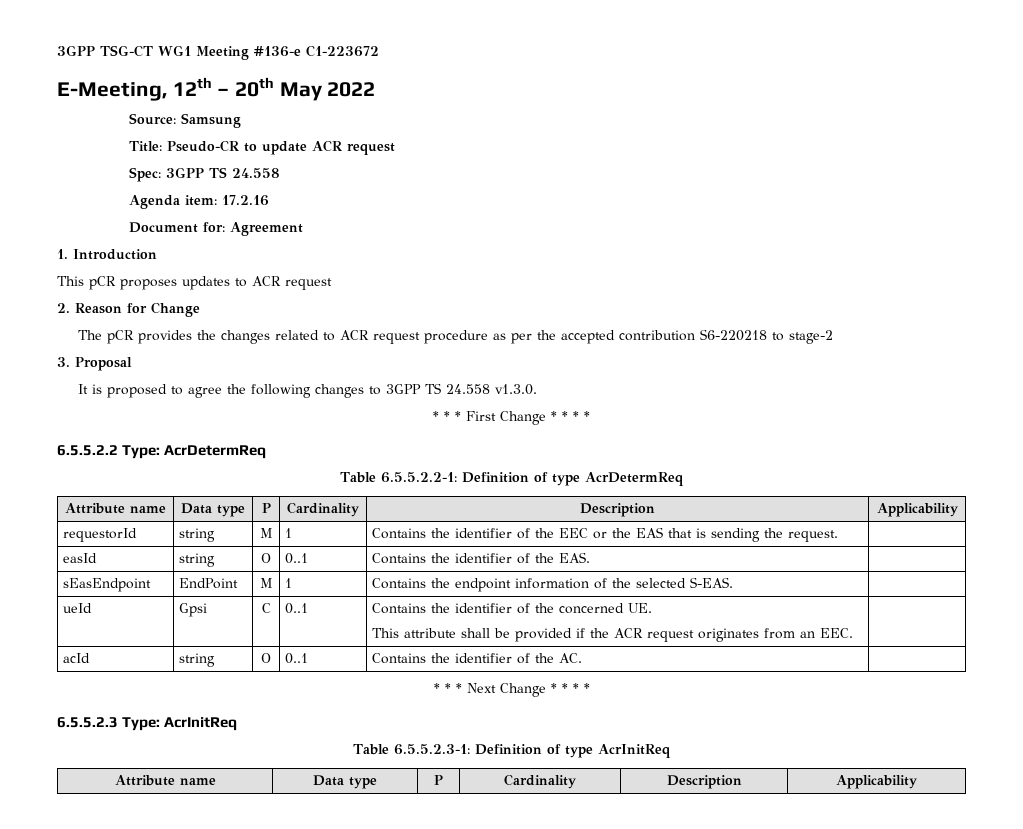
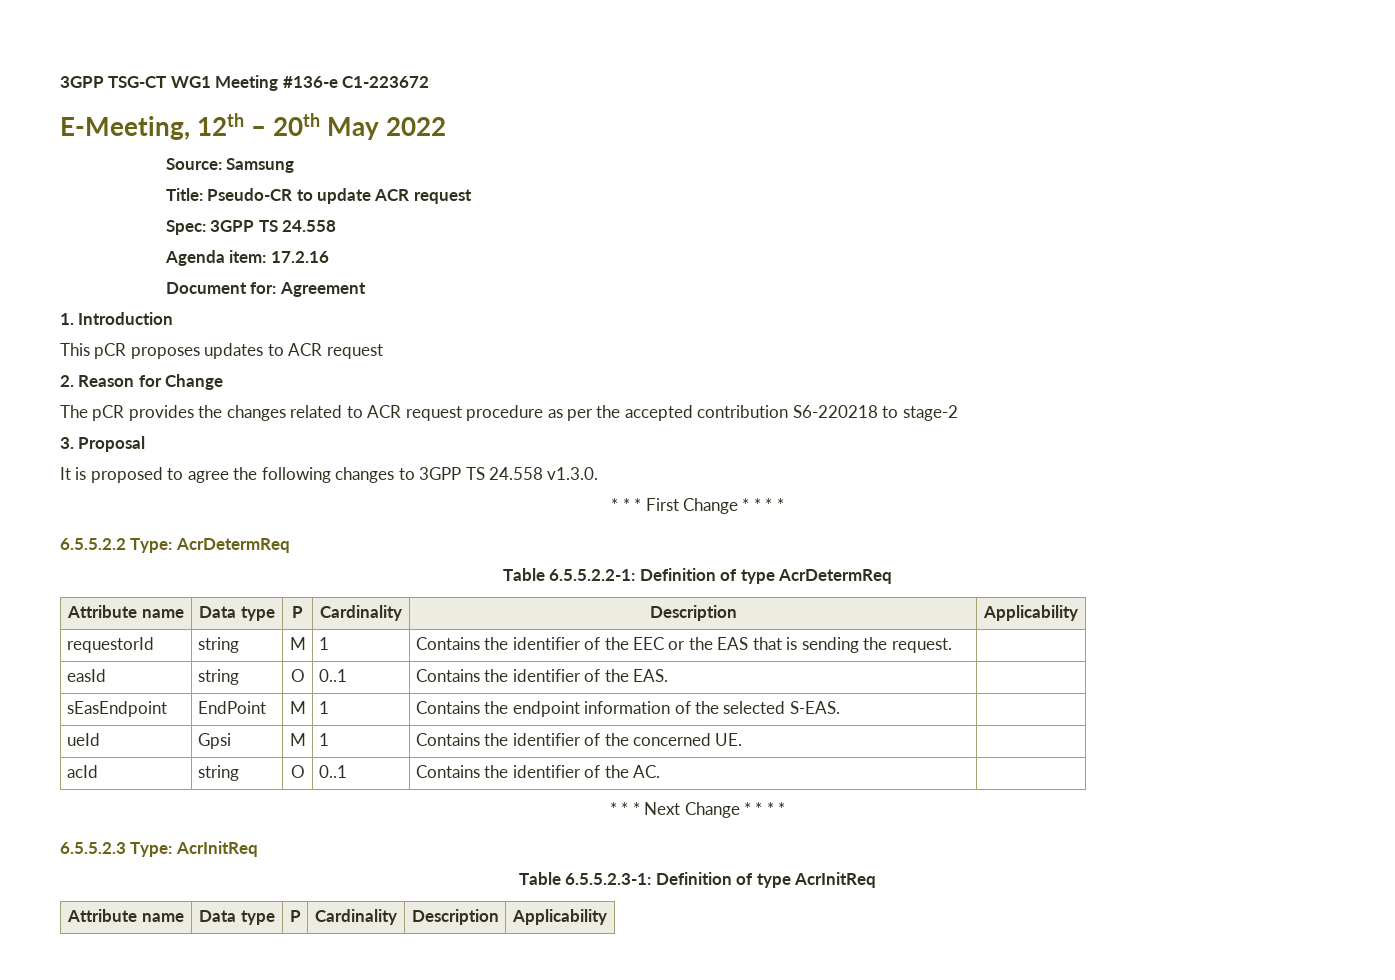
[261,603,271,613] [285,603,309,614] C | 0..1 -> [289,733,306,746] [318,733,329,746] M | 1
[372,628,854,642] // This attribute shall be provided if the ACR request originates from an EEC. -> (743, 739) none

